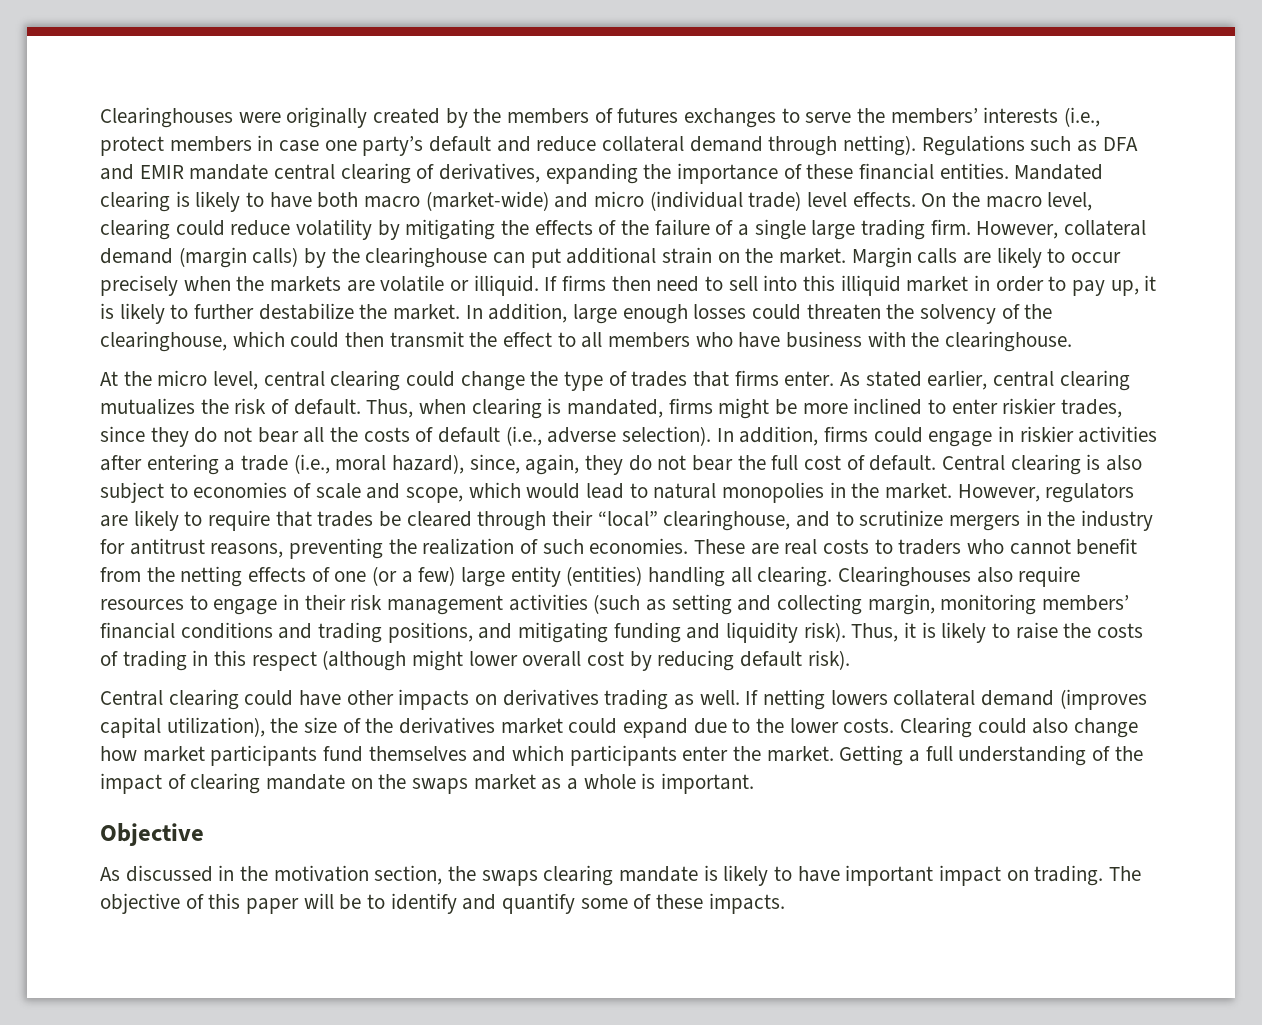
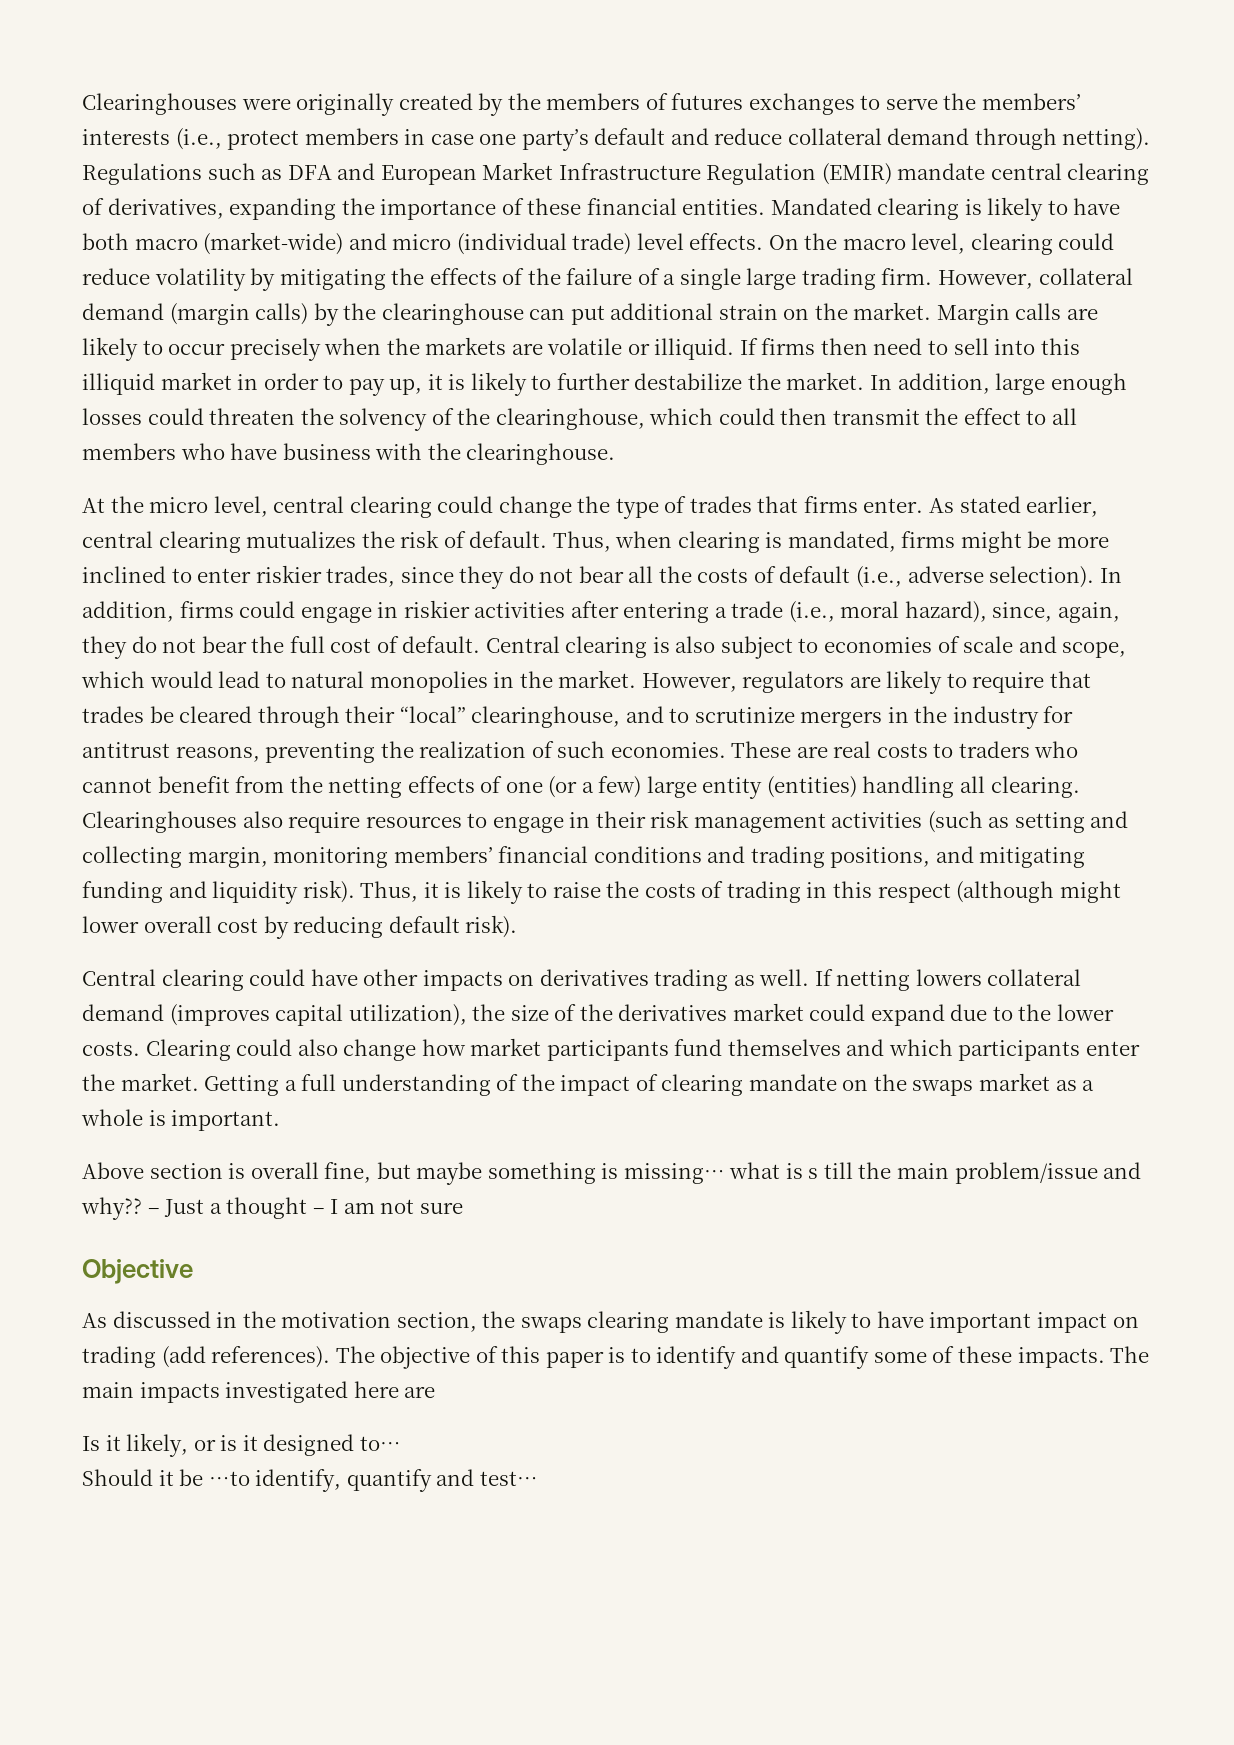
[139,165,184,179] EMIR -> [380,162,892,185] European Market Infrastructure Regulation (EMIR)
(755, 783) none -> [82,1162,1142,1185] [81,1197,463,1220] // Above section is overall fine, but maybe something is missing… what is s till the main problem/issue and why?? – Just a thought – I am not sure
[1034,865,1104,886] trading. -> [82,1346,331,1368] trading (add references).
[303,893,362,910] will be -> [608,1347,626,1363] is
(785, 903) none -> [1110,1346,1150,1363] [82,1381,436,1403] [82,1433,401,1457] [82,1469,538,1492] The main impacts investigated here are // Is it likely, or is it designed to… // Should it be …to identify, quantify and test…

